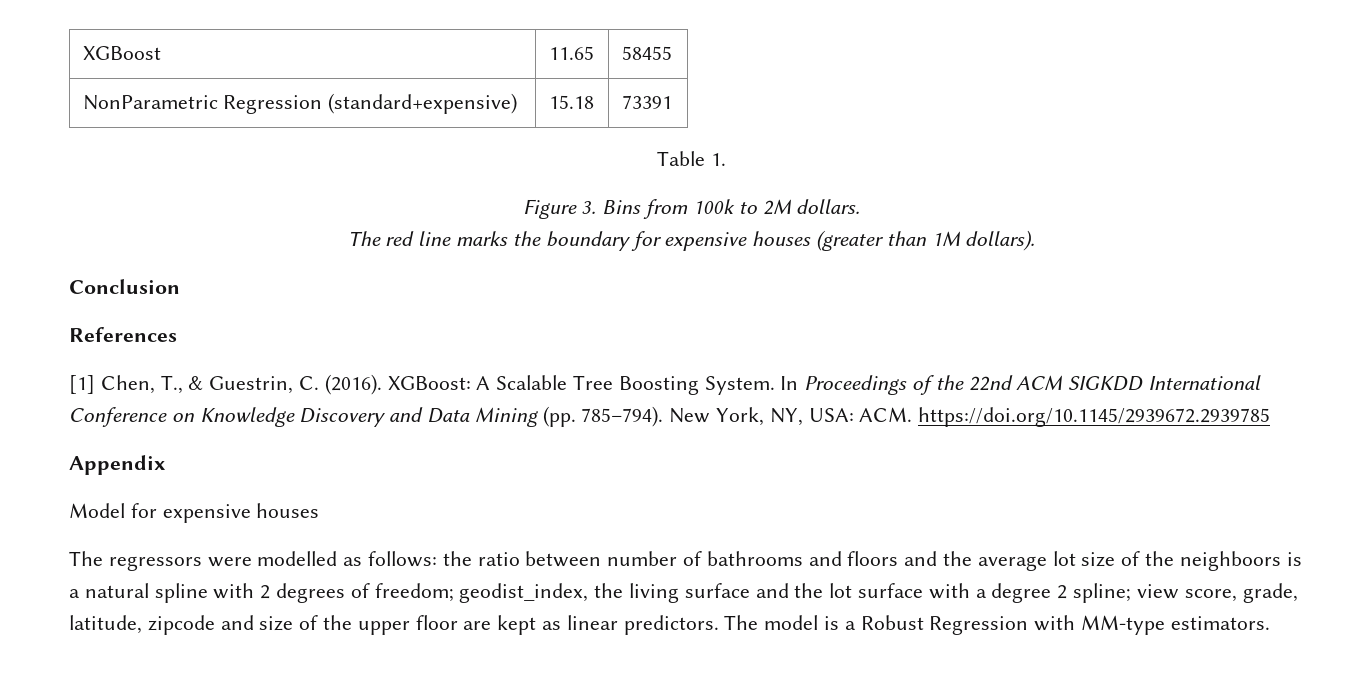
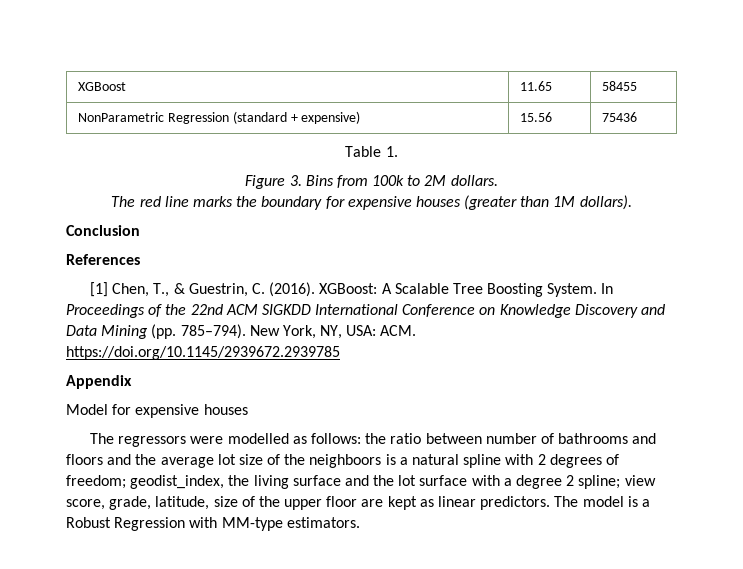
[328,93,518,114] [548,95,594,109] [621,95,672,109] (standard+expensive) | 15.18 | 73391 -> [232,111,361,124] [520,112,553,122] [602,112,638,122] (standard + expensive) | 15.56 | 75436
[147,615,254,635] zipcode and -> (210, 503) none

